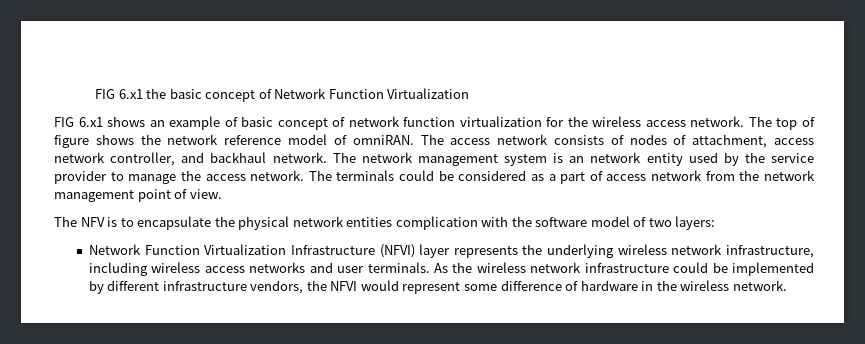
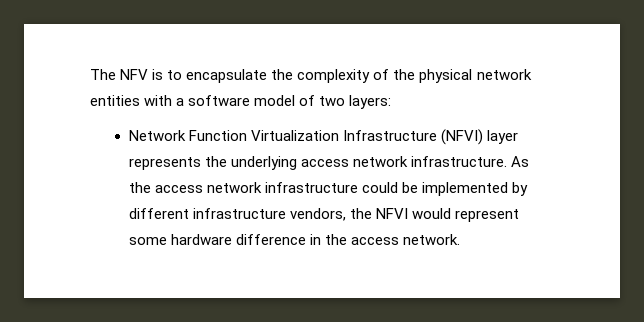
[95,88,470,102] [54,116,815,130] [54,134,814,148] [54,152,814,166] [54,170,816,184] [54,189,222,202] FIG 6.x1 the basic concept of Network Function Virtualization // FIG 6.x1 shows an example of basic concept of network function virtualization for the wireless access network. The top of figure shows the network reference model of omniRAN. The access network consists of nodes of attachment, access network controller, and backhaul network. The network management system is an network entity used by the service provider to manage the access network. The terminals could be considered as a part of access network from the network management point of view. // -> (90, 74) none
[238,216,532,230] physical network entities complication with the -> [297,69,532,83] [90,95,185,106] complexity of the physical network entities with a
[617,244,815,258] [88,262,430,276] wireless network infrastructure, including wireless access networks and user terminals. -> [300,156,508,167] access network infrastructure.
[476,262,526,273] wireless -> [154,185,203,193] access
[500,280,638,291] difference of hardware -> [170,234,306,245] hardware difference
[680,280,730,291] wireless -> [351,237,400,245] access

